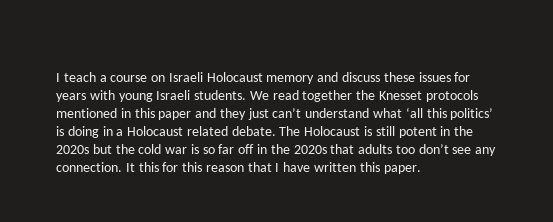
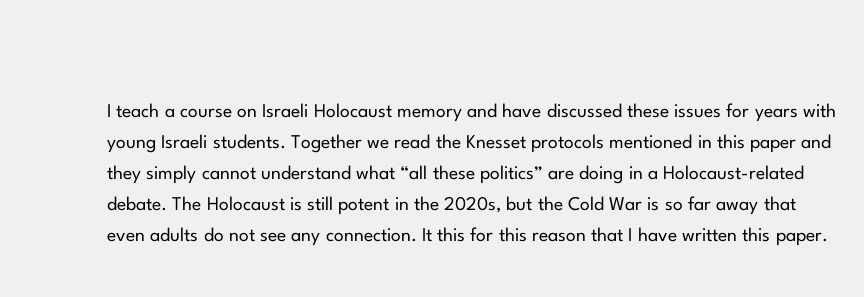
[342,72,381,82] discuss -> [502,103,622,118] have discussed
[249,90,353,102] We read together -> [290,134,431,153] Together we read
[247,107,494,120] [56,126,64,136] just can’t understand what ‘all this politics’ is -> [146,165,575,184] simply cannot understand what “all these politics” are
[127,126,228,136] Holocaust related -> [663,165,805,180] Holocaust-related
[56,145,89,154] 2020s -> [444,196,502,213] 2020s,
[138,144,188,154] cold war -> [567,196,643,211] Cold War
[238,144,449,154] off in the 2020s that adults too don’t -> [716,196,796,215] [107,227,255,242] away that even adults do not

